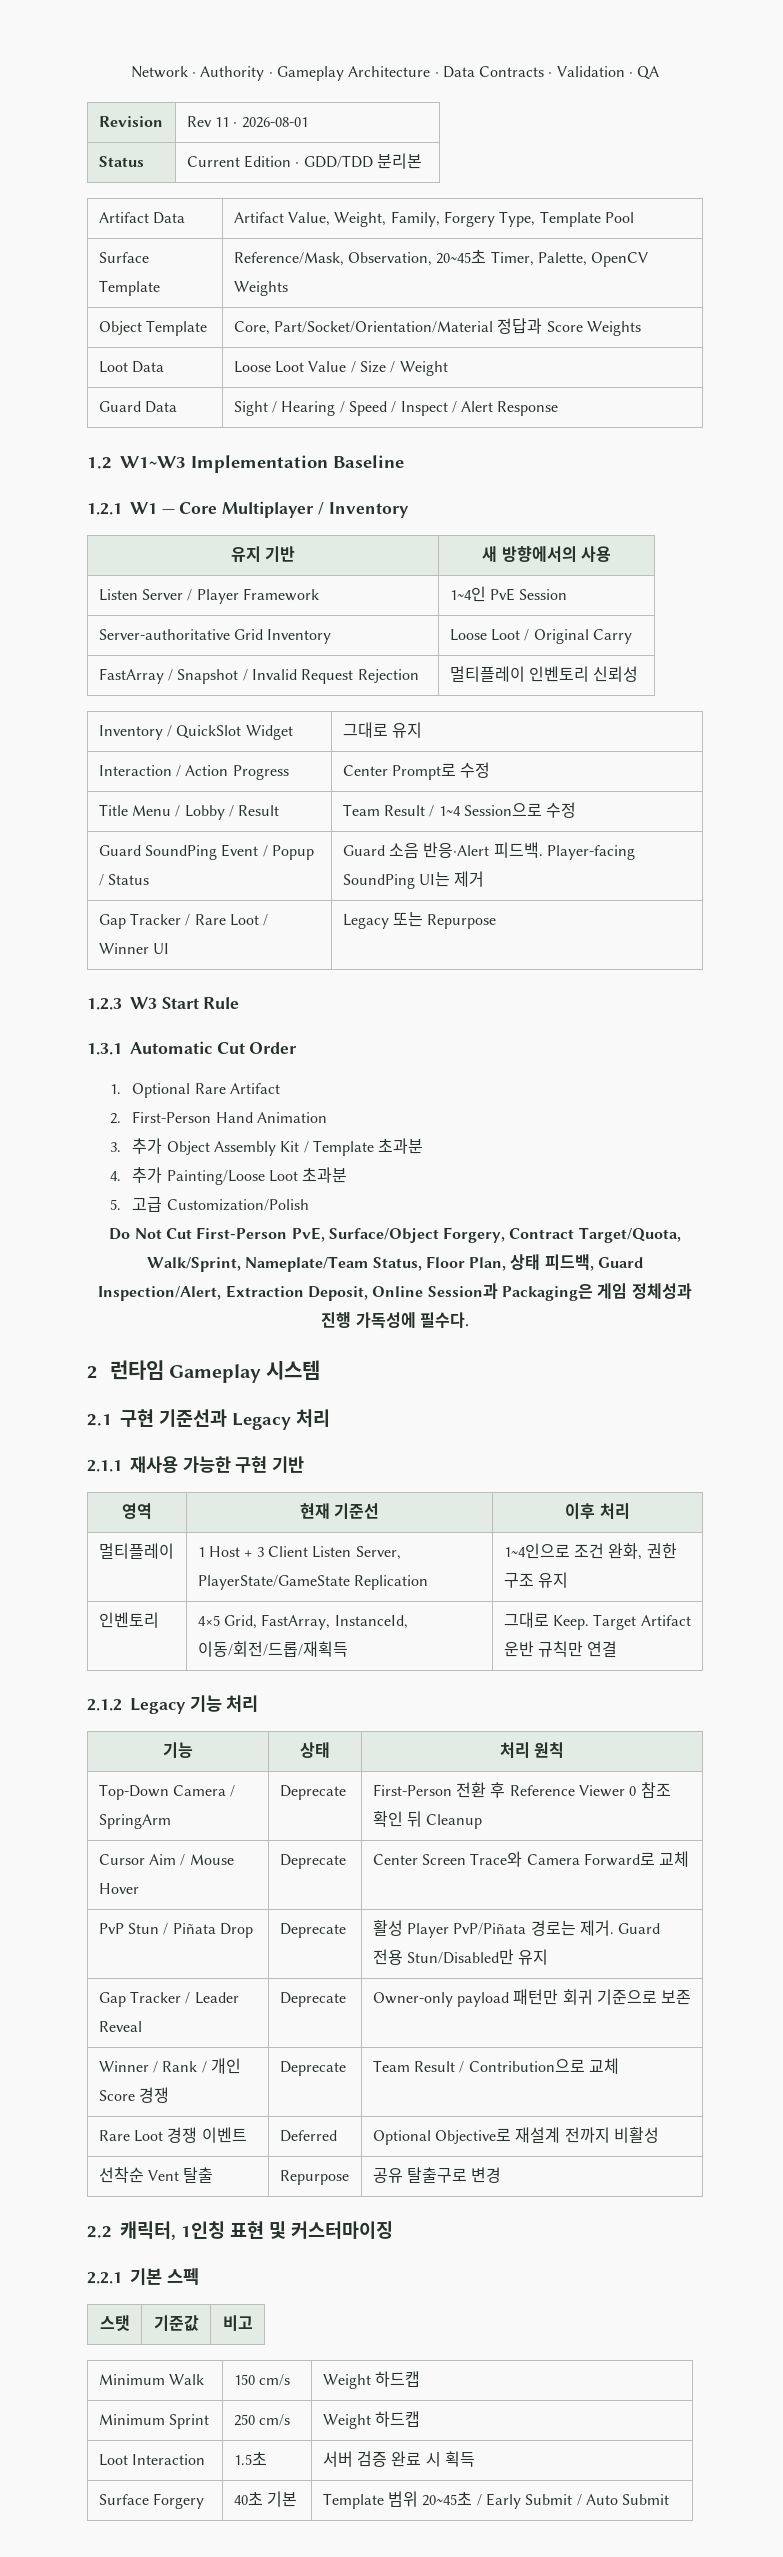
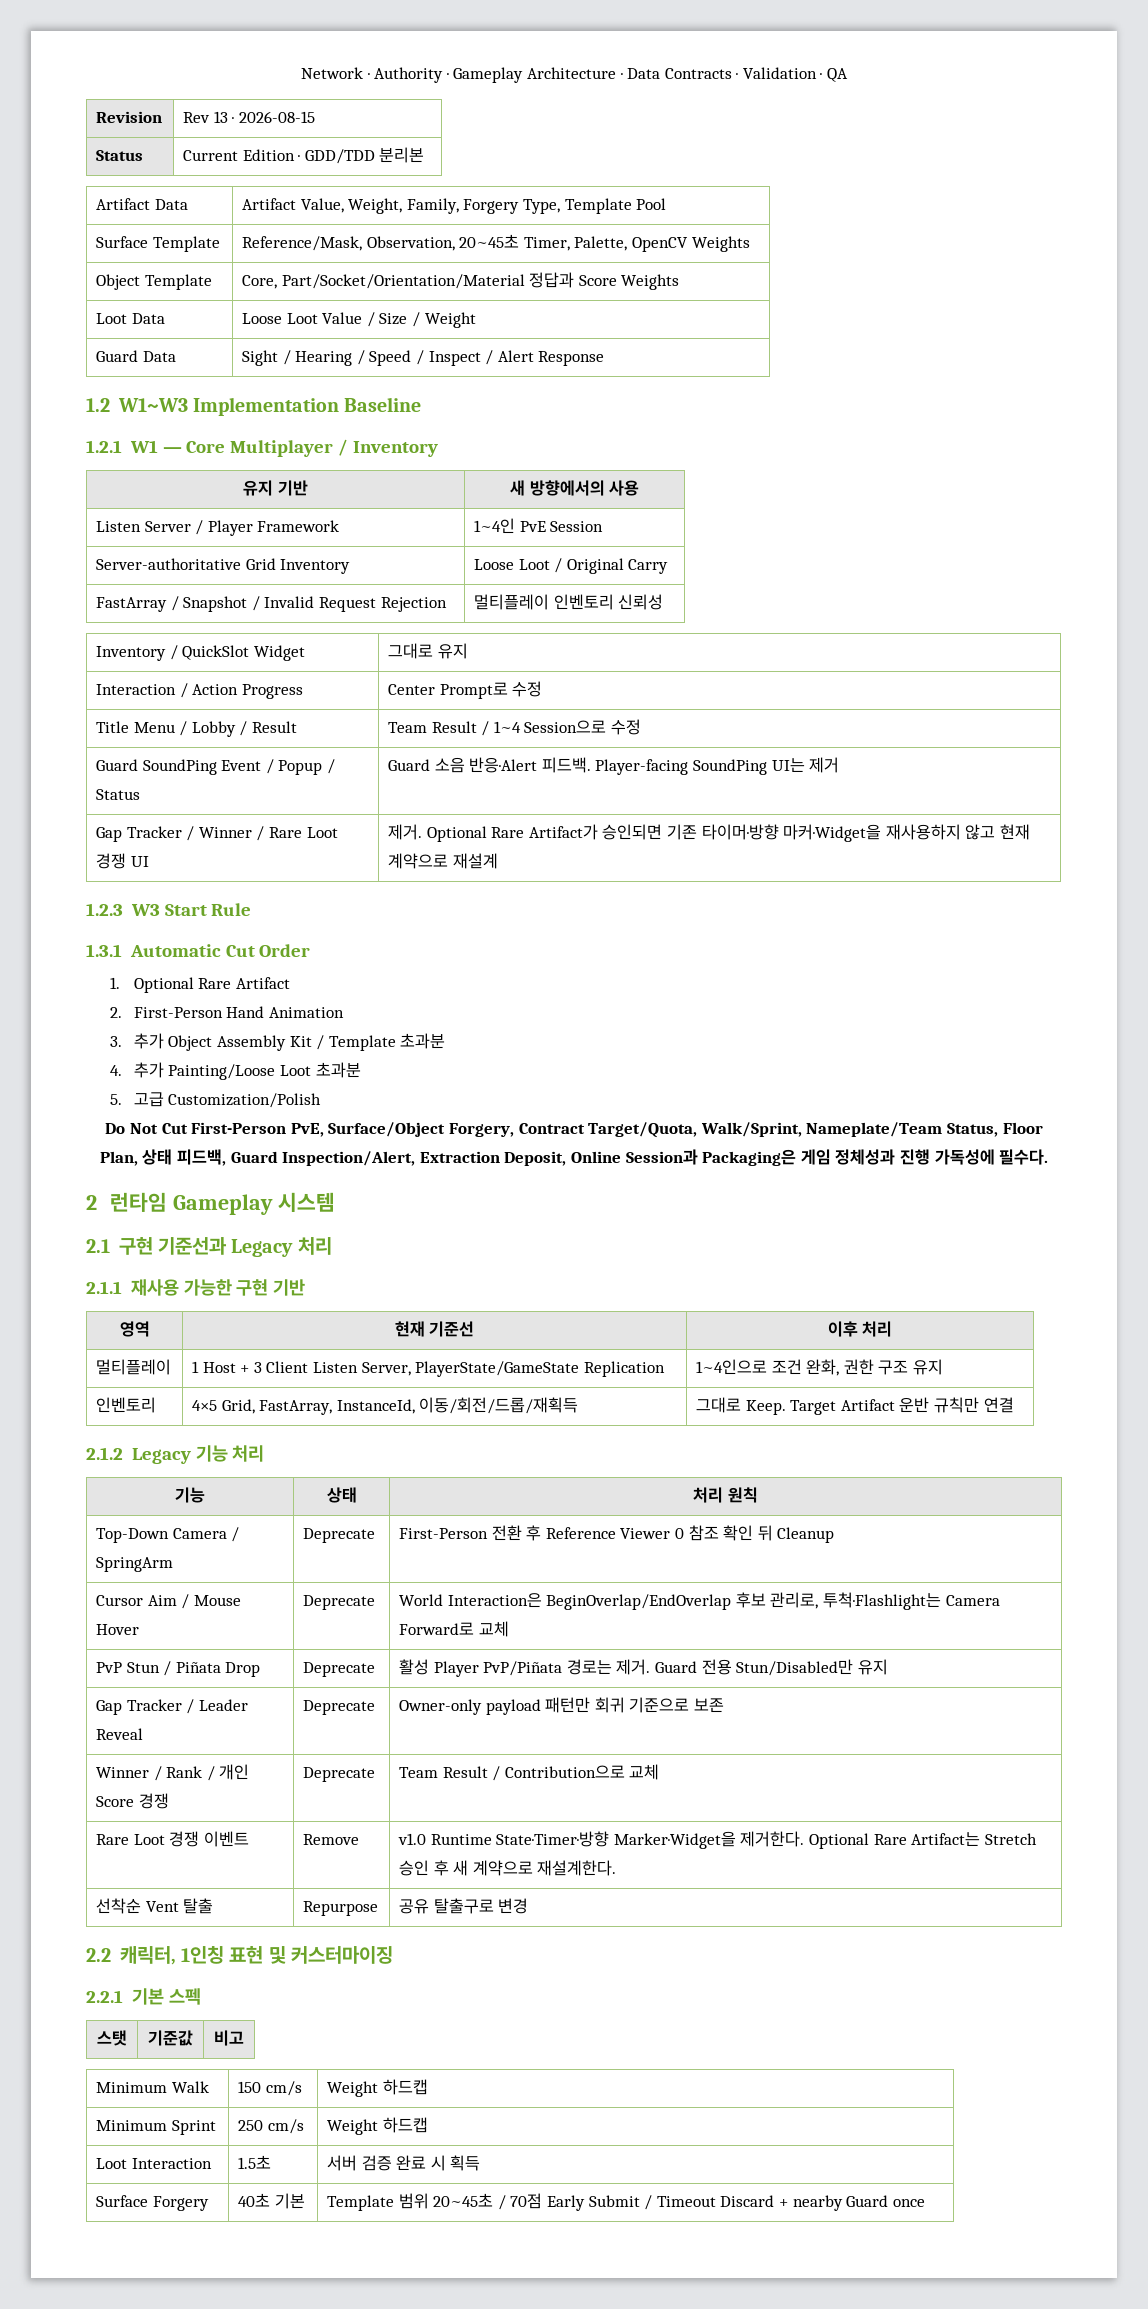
[214,117,308,128] 11 · 2026-08-01 -> [213,111,315,123] 13 · 2026-08-15
[194,914,269,926] [98,943,169,954] [342,911,497,929] Rare Loot / Winner UI | Legacy 또는 Repurpose -> [198,826,338,841] [96,853,149,869] [388,824,1031,842] [388,853,498,869] Winner / Rare Loot 경쟁 UI | 제거. Optional Rare Artifact가 승인되면 기존 타이머·방향 마커·Widget을 재사용하지 않고 현재 계약으로 재설계
[372,1851,523,1867] Center Screen Trace와 -> [399,1592,942,1610] World Interaction은 BeginOverlap/EndOverlap 후보 관리로, 투척·Flashlight는
[279,2130,337,2142] [372,2127,659,2145] Deferred | Optional Objective로 재설계 전까지 비활성 -> [303,1834,360,1845] [398,1831,1037,1849] [399,1860,617,1876] Remove | v1.0 Runtime State·Timer·방향 Marker·Widget을 제거한다. Optional Rare Artifact는 Stretch 승인 후 새 계약으로 재설계한다.
(482, 2500) none -> [510,2193,543,2209] 70점
[585,2494,670,2505] Auto Submit -> [656,2195,925,2211] Timeout Discard + nearby Guard once

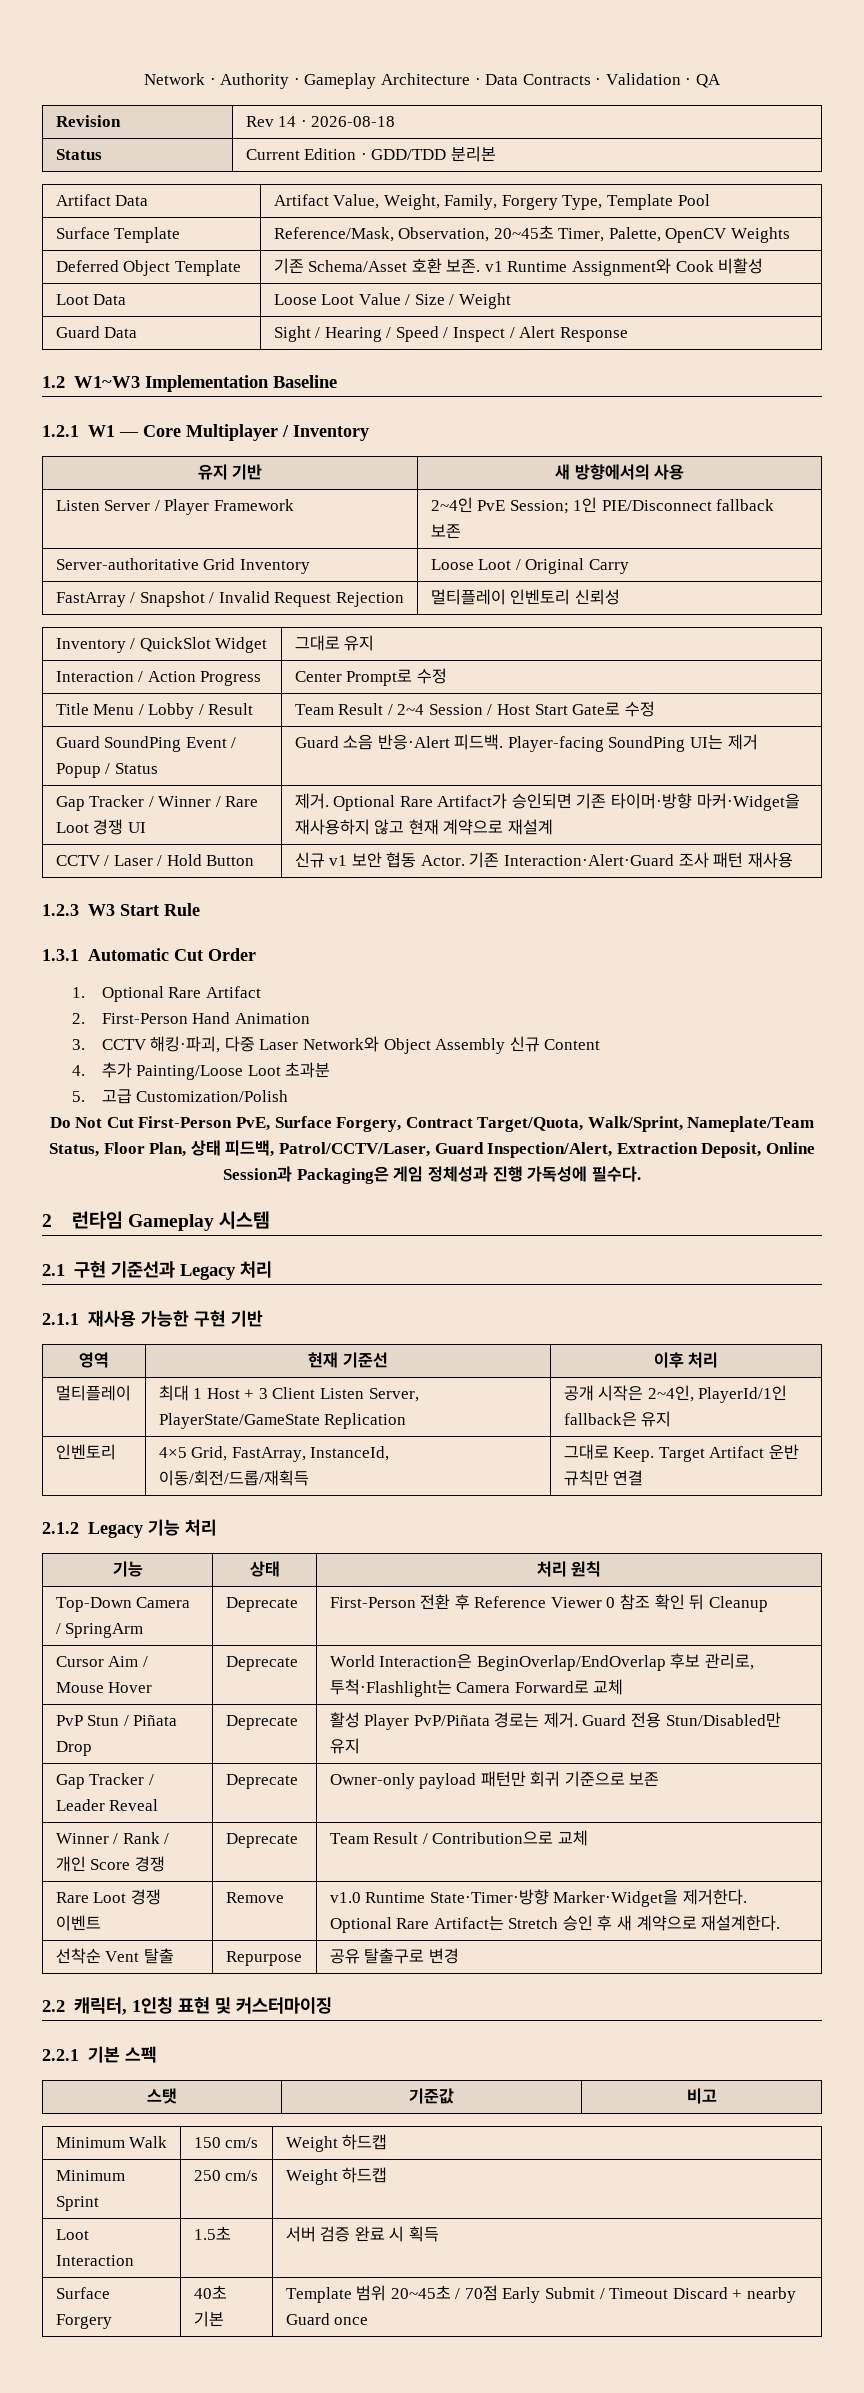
[213,111,315,123] 13 · 2026-08-15 -> [278,116,396,127] 14 · 2026-08-18
(750, 244) none -> [55,260,119,272] Deferred
[242,272,680,290] Core, Part/Socket/Orientation/Material 정답과 Score Weights -> [273,258,764,276] 기존 Schema/Asset 호환 보존. v1 Runtime Assignment와 Cook 비활성
[474,518,604,534] 1~4인 PvE Session -> [430,497,775,514] [430,524,461,539] 2~4인 PvE Session; 1인 PIE/Disconnect fallback 보존
[493,720,607,733] 1~4 Session으로 -> [397,702,621,715] 2~4 Session / Host Start Gate로
(498, 861) none -> [55,854,255,866] [294,852,793,868] // CCTV / Laser / Hold Button | 신규 v1 보안 협동 Actor. 기존 Interaction·Alert·Guard 조사 패턴 재사용
[133,1033,446,1051] 추가 Object Assembly Kit / Template 초과분 -> [101,1036,601,1054] CCTV 해킹·파괴, 다중 Laser Network와 Object Assembly 신규 Content
[328,1122,446,1137] Surface/Object -> [274,1116,332,1128] Surface
(227, 1157) none -> [279,1142,430,1157] Patrol/CCTV/Laser,
(172, 1367) none -> [158,1385,189,1401] 최대
[696,1359,909,1376] 1~4인으로 조건 완화, 권한 구조 -> [563,1385,788,1403] [563,1412,637,1427] 공개 시작은 2~4인, PlayerId/1인 fallback은

